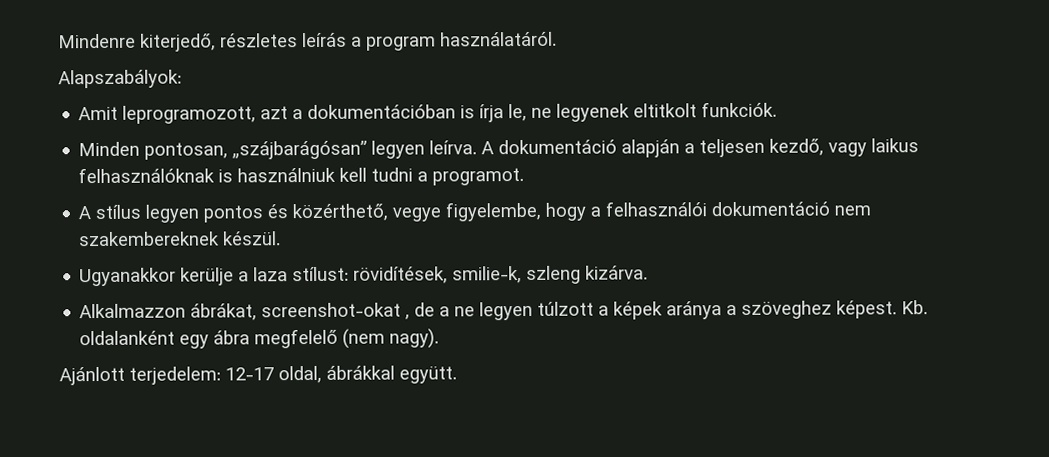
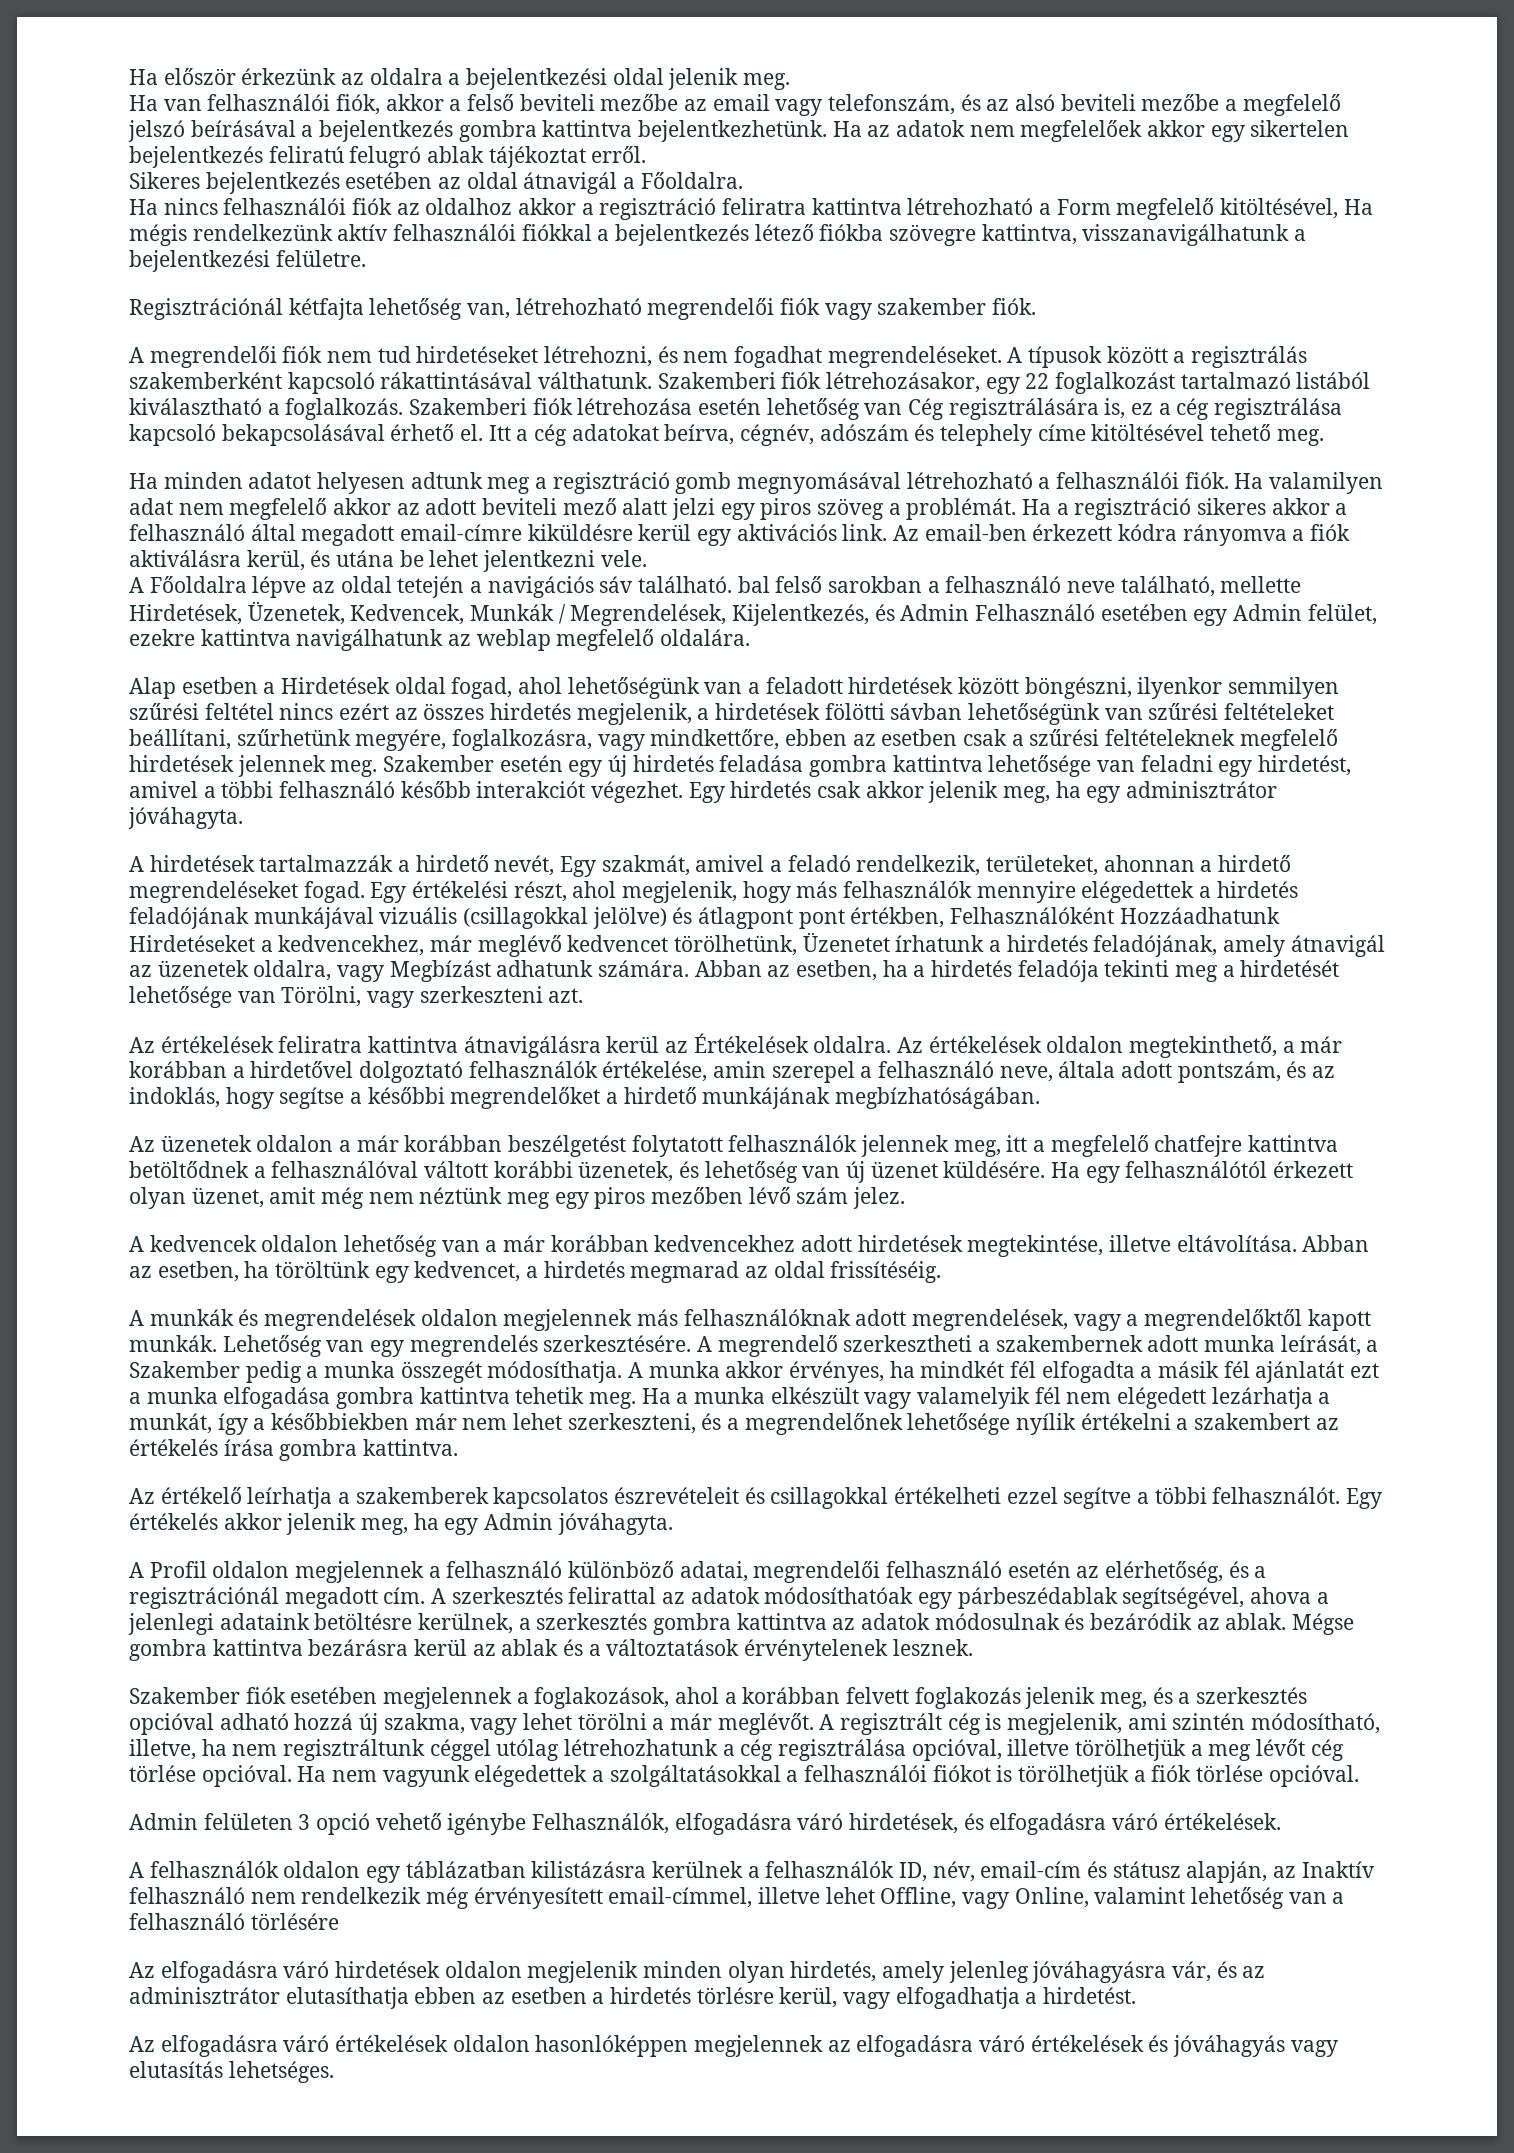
[58,31,557,52] [58,69,182,89] [78,101,778,124] [78,138,920,160] [78,167,525,186] [78,201,872,223] [79,231,282,247] [79,265,649,287] [79,300,929,321] [79,328,440,349] [59,365,457,386] Mindenre kiterjedő, részletes leírás a program használatáról. // Alapszabályok: // Amit leprogramozott, azt a dokumentációban is írja le, ne legyenek eltitkolt funkciók. // Minden pontosan, „szájbarágósan” legyen leírva. A dokumentáció alapján a teljesen kezdő, vagy laikus felhasználóknak is használniuk kell tudni a programot. // A stílus legyen pontos és közérthető, vegye figyelembe, hogy a felhasználói dokumentáció nem szakembereknek készül. // Ugyanakkor kerülje a laza stílust: rövidítések, smilie-k, szleng kizárva. // Alkalmazzon ábrákat, screenshot-okat , de a ne legyen túlzott a képek aránya a szöveghez képest. Kb. oldalanként egy ábra megfelelő (nem nagy). // Ajánlott terjedelem: 12-17 oldal, ábrákkal együtt. -> [129,68,791,90] [129,94,1341,116] [128,120,1350,142] [129,146,647,168] [129,172,743,194] [129,198,1373,220] [129,224,1307,246] [129,250,366,272] [129,298,1037,320] [129,346,1308,368] [129,372,1371,394] [129,398,1343,420] [129,424,1324,446] [129,472,1384,494] [129,498,1348,520] [129,524,1351,546] [129,550,647,572] [129,576,1302,598] [129,601,1377,626] [129,629,751,651] [129,677,1340,699] [129,703,1335,725] [129,729,1338,751] [129,755,1352,777] [129,781,1278,803] [128,807,243,829] [129,855,1292,877] [129,881,1298,903] [129,907,1280,929] [129,932,1385,957] [129,960,1340,982] [129,986,584,1008] [129,1033,1343,1058] [129,1061,1336,1083] [129,1087,1041,1109] [129,1135,1339,1157] [129,1161,1354,1183] [129,1187,906,1209] [129,1235,1370,1257] [129,1261,942,1283] [129,1309,1371,1331] [129,1335,1379,1357] [129,1361,1380,1383] [129,1387,1331,1409] [129,1413,1339,1435] [129,1439,459,1461] [129,1487,1383,1509] [129,1513,673,1535] [129,1561,1267,1583] [129,1587,1329,1609] [128,1613,1355,1635] [129,1639,973,1661] [129,1687,1308,1709] [129,1713,1381,1735] [129,1739,1344,1761] [129,1765,1359,1787] [129,1813,1281,1835] [129,1861,1375,1883] [129,1887,1345,1909] [129,1913,339,1930] [129,1961,1266,1983] [129,1987,1137,2009] [129,2035,1338,2057] [129,2061,334,2083] Ha először érkezünk az oldalra a bejelentkezési oldal jelenik meg. // Ha van felhasználói fiók, akkor a felső beviteli mezőbe az email vagy telefonszám, és az alsó beviteli mezőbe a megfelelő jelszó beírásával a bejelentkezés gombra kattintva bejelentkezhetünk. Ha az adatok nem megfelelőek akkor egy sikertelen bejelentkezés feliratú felugró ablak tájékoztat erről. // Sikeres bejelentkezés esetében az oldal átnavigál a Főoldalra. // Ha nincs felhasználói fiók az oldalhoz akkor a regisztráció feliratra kattintva létrehozható a Form megfelelő kitöltésével, Ha mégis rendelkezünk aktív felhasználói fiókkal a bejelentkezés létező fiókba szövegre kattintva, visszanavigálhatunk a bejelentkezési felületre. // Regisztrációnál kétfajta lehetőség van, létrehozható megrendelői fiók vagy szakember fiók. // A megrendelői fiók nem tud hirdetéseket létrehozni, és nem fogadhat megrendeléseket. A típusok között a regisztrálás szakemberként kapcsoló rákattintásával válthatunk. Szakemberi fiók létrehozásakor, egy 22 foglalkozást tartalmazó listából kiválasztható a foglalkozás. Szakemberi fiók létrehozása esetén lehetőség van Cég regisztrálására is, ez a cég regisztrálása kapcsoló bekapcsolásával érhető el. Itt a cég adatokat beírva, cégnév, adószám és telephely címe kitöltésével tehető meg. // Ha minden adatot helyesen adtunk meg a regisztráció gomb megnyomásával létrehozható a felhasználói fiók. Ha valamilyen adat nem megfelelő akkor az adott beviteli mező alatt jelzi egy piros szöveg a problémát. Ha a regisztráció sikeres akkor a felhasználó által megadott email-címre kiküldésre kerül egy aktivációs link. Az email-ben érkezett kódra rányomva a fiók aktiválásra kerül, és utána be lehet jelentkezni vele. // A Főoldalra lépve az oldal tetején a navigációs sáv található. bal felső sarokban a felhasználó neve található, mellette Hirdetések, Üzenetek, Kedvencek, Munkák / Megrendelések, Kijelentkezés, és Admin Felhasználó esetében egy Admin felület, ezekre kattintva navigálhatunk az weblap megfelelő oldalára. // Alap esetben a Hirdetések oldal fogad, ahol lehetőségünk van a feladott hirdetések között böngészni, ilyenkor semmilyen szűrési feltétel nincs ezért az összes hirdetés megjelenik, a hirdetések fölötti sávban lehetőségünk van szűrési feltételeket beállítani, szűrhetünk megyére, foglalkozásra, vagy mindkettőre, ebben az esetben csak a szűrési feltételeknek megfelelő hirdetések jelennek meg. Szakember esetén egy új hirdetés feladása gombra kattintva lehetősége van feladni egy hirdetést, amivel a többi felhasználó később interakciót végezhet. Egy hirdetés csak akkor jelenik meg, ha egy adminisztrátor jóváhagyta. // A hirdetések tartalmazzák a hirdető nevét, Egy szakmát, amivel a feladó rendelkezik, területeket, ahonnan a hirdető megrendeléseket fogad. Egy értékelési részt, ahol megjelenik, hogy más felhasználók mennyire elégedettek a hirdetés feladójának munkájával vizuális (csillagokkal jelölve) és átlagpont pont értékben, Felhasználóként Hozzáadhatunk Hirdetéseket a kedvencekhez, már meglévő kedvencet törölhetünk, Üzenetet írhatunk a hirdetés feladójának, amely átnavigál az üzenetek oldalra, vagy Megbízást adhatunk számára. Abban az esetben, ha a hirdetés feladója tekinti meg a hirdetését lehetősége van Törölni, vagy szerkeszteni azt. // Az értékelések feliratra kattintva átnavigálásra kerül az Értékelések oldalra. Az értékelések oldalon megtekinthető, a már korábban a hirdetővel dolgoztató felhasználók értékelése, amin szerepel a felhasználó neve, általa adott pontszám, és az indoklás, hogy segítse a későbbi megrendelőket a hirdető munkájának megbízhatóságában. // Az üzenetek oldalon a már korábban beszélgetést folytatott felhasználók jelennek meg, itt a megfelelő chatfejre kattintva betöltődnek a felhasználóval váltott korábbi üzenetek, és lehetőség van új üzenet küldésére. Ha egy felhasználótól érkezett olyan üzenet, amit még nem néztünk meg egy piros mezőben lévő szám jelez. // A kedvencek oldalon lehetőség van a már korábban kedvencekhez adott hirdetések megtekintése, illetve eltávolítása. Abban az esetben, ha töröltünk egy kedvencet, a hirdetés megmarad az oldal frissítéséig. // A munkák és megrendelések oldalon megjelennek más felhasználóknak adott megrendelések, vagy a megrendelőktől kapott munkák. Lehetőség van egy megrendelés szerkesztésére. A megrendelő szerkesztheti a szakembernek adott munka leírását, a Szakember pedig a munka összegét módosíthatja. A munka akkor érvényes, ha mindkét fél elfogadta a másik fél ajánlatát ezt a munka elfogadása gombra kattintva tehetik meg. Ha a munka elkészült vagy valamelyik fél nem elégedett lezárhatja a munkát, így a későbbiekben már nem lehet szerkeszteni, és a megrendelőnek lehetősége nyílik értékelni a szakembert az értékelés írása gombra kattintva. // Az értékelő leírhatja a szakemberek kapcsolatos észrevételeit és csillagokkal értékelheti ezzel segítve a többi felhasználót. Egy értékelés akkor jelenik meg, ha egy Admin jóváhagyta. // A Profil oldalon megjelennek a felhasználó különböző adatai, megrendelői felhasználó esetén az elérhetőség, és a regisztrációnál megadott cím. A szerkesztés felirattal az adatok módosíthatóak egy párbeszédablak segítségével, ahova a jelenlegi adataink betöltésre kerülnek, a szerkesztés gombra kattintva az adatok módosulnak és bezáródik az ablak. Mégse gombra kattintva bezárásra kerül az ablak és a változtatások érvénytelenek lesznek. // Szakember fiók esetében megjelennek a foglakozások, ahol a korábban felvett foglakozás jelenik meg, és a szerkesztés opcióval adható hozzá új szakma, vagy lehet törölni a már meglévőt. A regisztrált cég is megjelenik, ami szintén módosítható, illetve, ha nem regisztráltunk céggel utólag létrehozhatunk a cég regisztrálása opcióval, illetve törölhetjük a meg lévőt cég törlése opcióval. Ha nem vagyunk elégedettek a szolgáltatásokkal a felhasználói fiókot is törölhetjük a fiók törlése opcióval. // Admin felületen 3 opció vehető igénybe Felhasználók, elfogadásra váró hirdetések, és elfogadásra váró értékelések. // A felhasználók oldalon egy táblázatban kilistázásra kerülnek a felhasználók ID, név, email-cím és státusz alapján, az Inaktív felhasználó nem rendelkezik még érvényesített email-címmel, illetve lehet Offline, vagy Online, valamint lehetőség van a felhasználó törlésére // Az elfogadásra váró hirdetések oldalon megjelenik minden olyan hirdetés, amely jelenleg jóváhagyásra vár, és az adminisztrátor elutasíthatja ebben az esetben a hirdetés törlésre kerül, vagy elfogadhatja a hirdetést. // Az elfogadásra váró értékelések oldalon hasonlóképpen megjelennek az elfogadásra váró értékelések és jóváhagyás vagy elutasítás lehetséges.

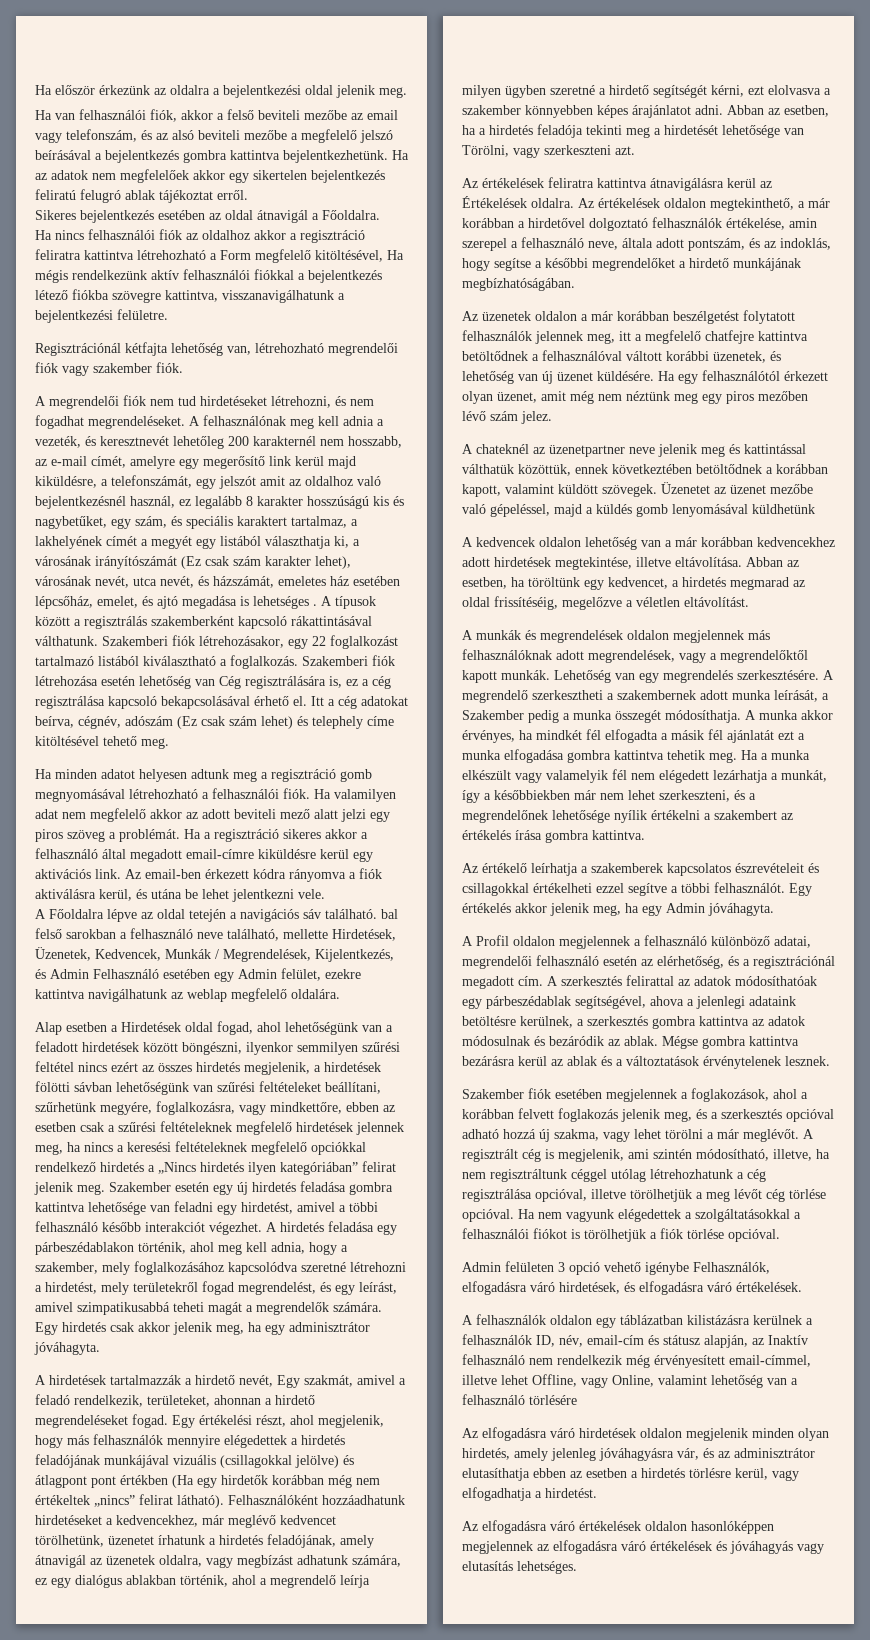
(1023, 355) none -> [203,415,384,429] [35,436,402,449] [35,456,356,469] [35,475,381,489] [35,496,404,509] [35,516,358,529] [35,536,360,549] [35,556,351,569] [35,576,400,588] [35,596,332,609] felhasználónak meg kell adnia a vezeték, és keresztnevét lehetőleg 200 karakternél nem hosszabb, az e-mail címét, amelyre egy megerősítő link kerül majd kiküldésre, a telefonszámát, egy jelszót amit az oldalhoz való bejelentkezésnél használ, ez legalább 8 karakter hosszúságú kis és nagybetűket, egy szám, és speciális karaktert tartalmaz, a lakhelyének címét a megyét egy listából választhatja ki, a városának irányítószámát (Ez csak szám karakter lehet), városának nevét, utca nevét, és házszámát, emeletes ház esetében lépcsőház, emelet, és ajtó megadása is lehetséges . A
(909, 432) none -> [177,716,293,729] (Ez csak szám lehet)
(326, 766) none -> [35,1141,366,1155] [35,1161,396,1175] [34,1182,73,1195] meg, ha nincs a keresési feltételeknek megfelelő opciókkal rendelkező hirdetés a „Nincs hirdetés ilyen kategóriában” felirat jelenik
(684, 792) none -> [266,1221,397,1235] [35,1242,348,1255] [35,1261,406,1275] [35,1281,397,1295] [35,1302,382,1315] A hirdetés feladása egy párbeszédablakon történik, ahol meg kell adnia, hogy a szakember, mely foglalkozásához kapcsolódva szeretné létrehozni a hirdetést, mely területekről fogad megrendelést, és egy leírást, amivel szimpatikusabbá teheti magát a megrendelők számára.
[850,907,1280,928] [129,935,255,952] értékben, Felhasználóként Hozzáadhatunk Hirdetéseket -> [120,1475,380,1488] [35,1494,405,1508] [35,1515,102,1525] értékben (Ha egy hirdetők korábban még nem értékeltek „nincs” felirat látható). Felhasználóként hozzáadhatunk hirdetéseket
[802,932,890,952] Üzenetet -> [108,1536,154,1545] üzenetet
[389,960,690,982] Megbízást adhatunk számára. -> [237,1555,401,1568] [35,1575,370,1588] [462,85,831,98] [462,105,723,118] megbízást adhatunk számára, ez egy dialógus ablakban történik, ahol a megrendelő leírja milyen ügyben szeretné a hirdető segítségét kérni, ezt elolvasva a szakember könnyebben képes árajánlatot adni.
(906, 1198) none -> [462,444,806,457] [462,464,828,476] [462,482,813,497] [462,504,815,517] // A chateknél az üzenetpartner neve jelenik meg és kattintással válthatük közöttük, ennek következtében betöltődnek a korábban kapott, valamint küldött szövegek. Üzenetet az üzenet mezőbe való gépeléssel, majd a küldés gomb lenyomásával küldhetünk
[830,1261,942,1283] frissítéséig. -> [494,596,749,610] frissítéséig, megelőzve a véletlen eltávolítást.

